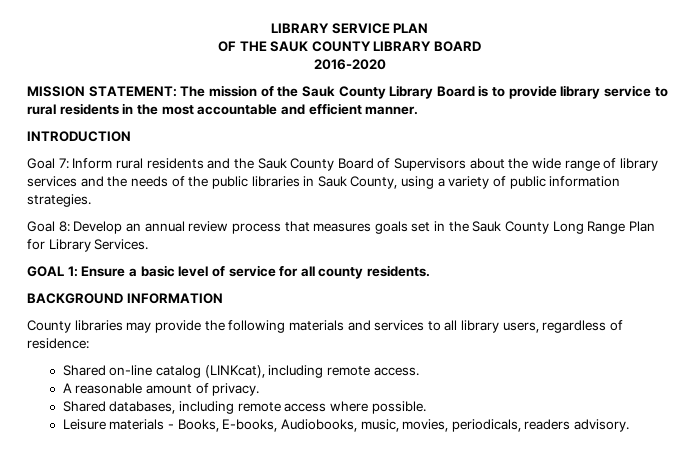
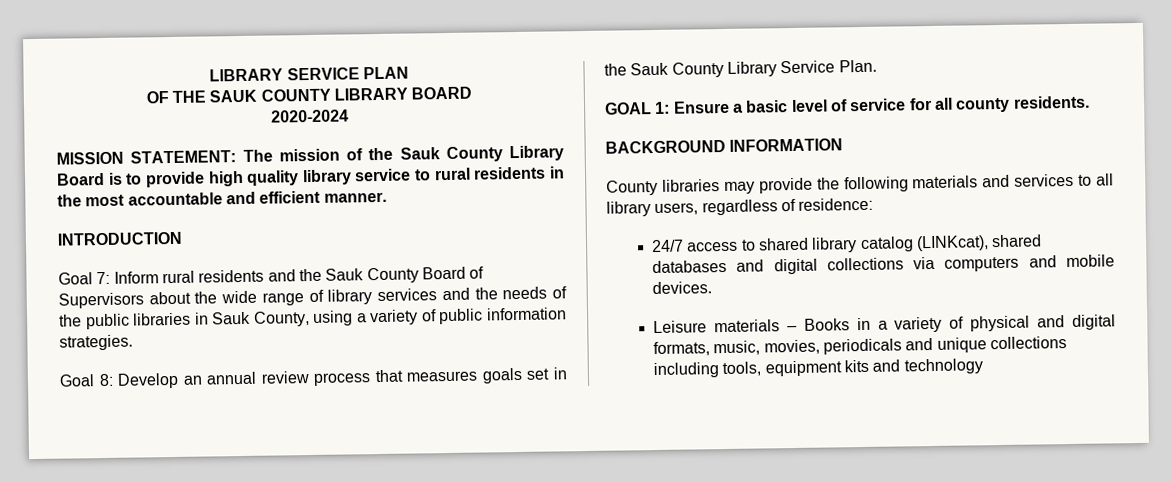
[313,59,386,70] 2016-2020 -> [271,109,349,123] 2020-2024
(557, 92) none -> [207,170,300,187] high quality
[552,221,655,234] [27,239,149,252] Long Range Plan for Library Services. -> [726,59,877,77] Library Service Plan.
[62,365,419,378] [62,383,260,396] [62,401,426,414] [62,419,630,432] Shared on-line catalog (LINKcat), including remote access. // A reasonable amount of privacy. // Shared databases, including remote access where possible. // Leisure materials - Books, E-books, Audiobooks, music, movies, periodicals, readers advisory. -> [651,234,1043,253] [652,254,1115,275] [652,281,713,295] [653,314,1116,334] [653,336,1068,357] [653,358,983,379] 24/7 access to shared library catalog (LINKcat), shared databases and digital collections via computers and mobile devices. // Leisure materials – Books in a variety of physical and digital formats, music, movies, periodicals and unique collections including tools, equipment kits and technology

